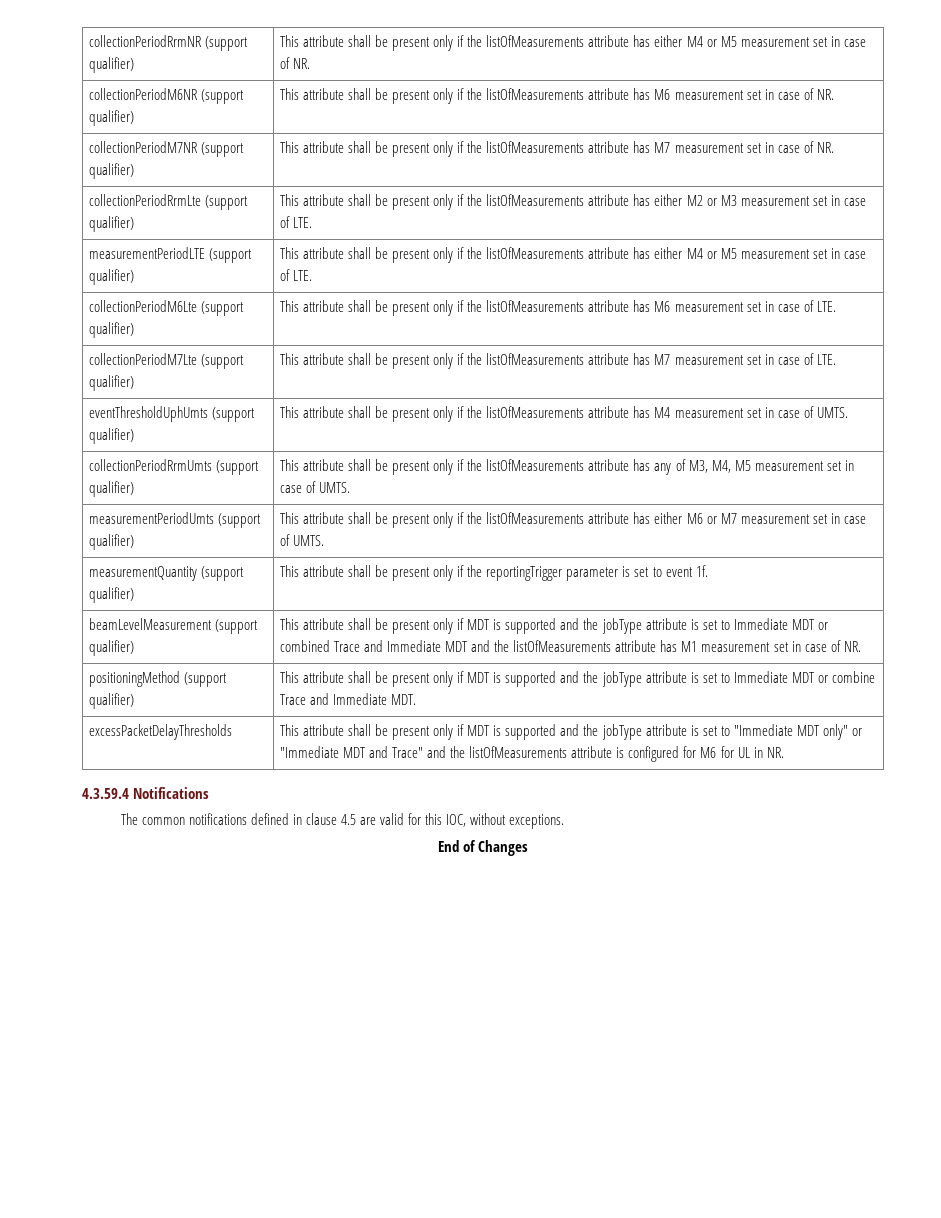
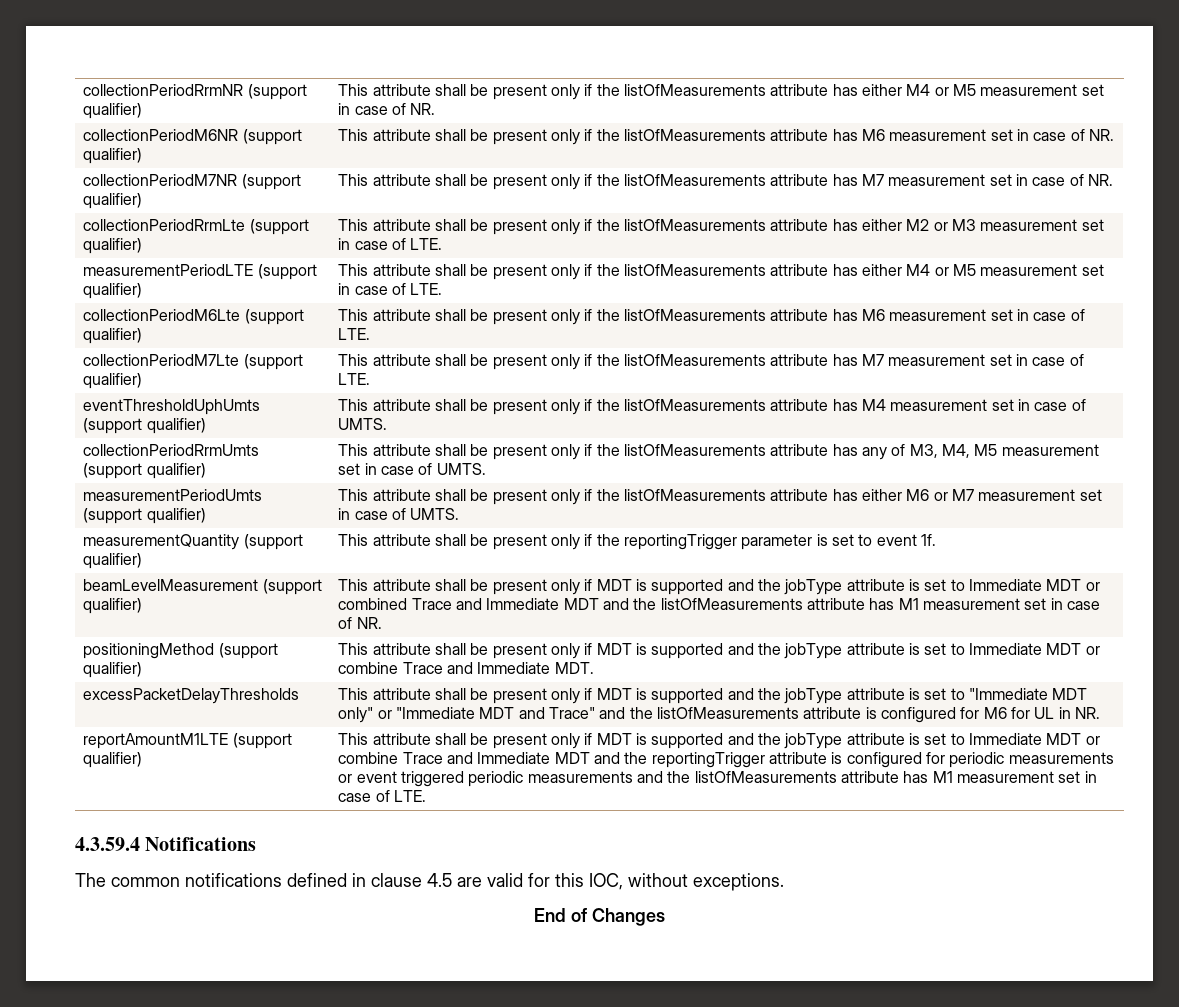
(784, 752) none -> [83,733,292,749] [83,752,143,768] [338,733,1100,749] [338,752,1114,768] [338,771,1097,787] [338,790,427,802] // reportAmountM1LTE (support qualifier) | This attribute shall be present only if MDT is supported and the jobType attribute is set to Immediate MDT or combine Trace and Immediate MDT and the reportingTrigger attribute is configured for periodic measurements or event triggered periodic measurements and the listOfMeasurements attribute has M1 measurement set in case of LTE.

